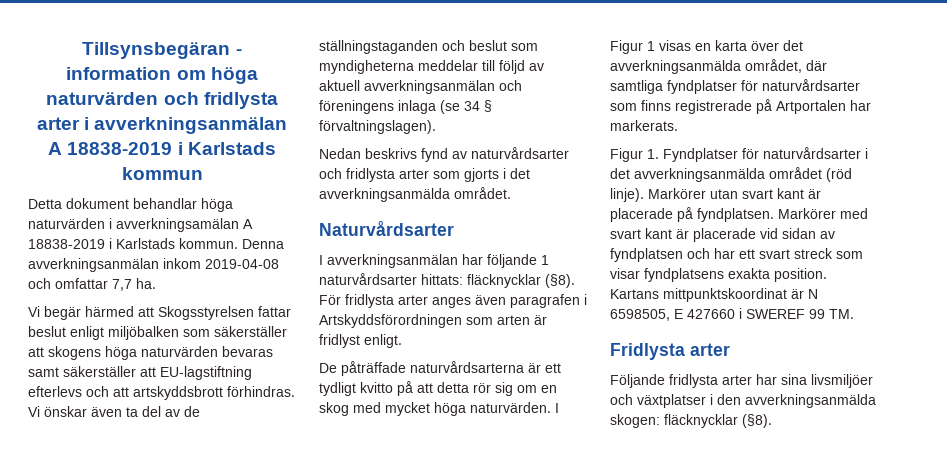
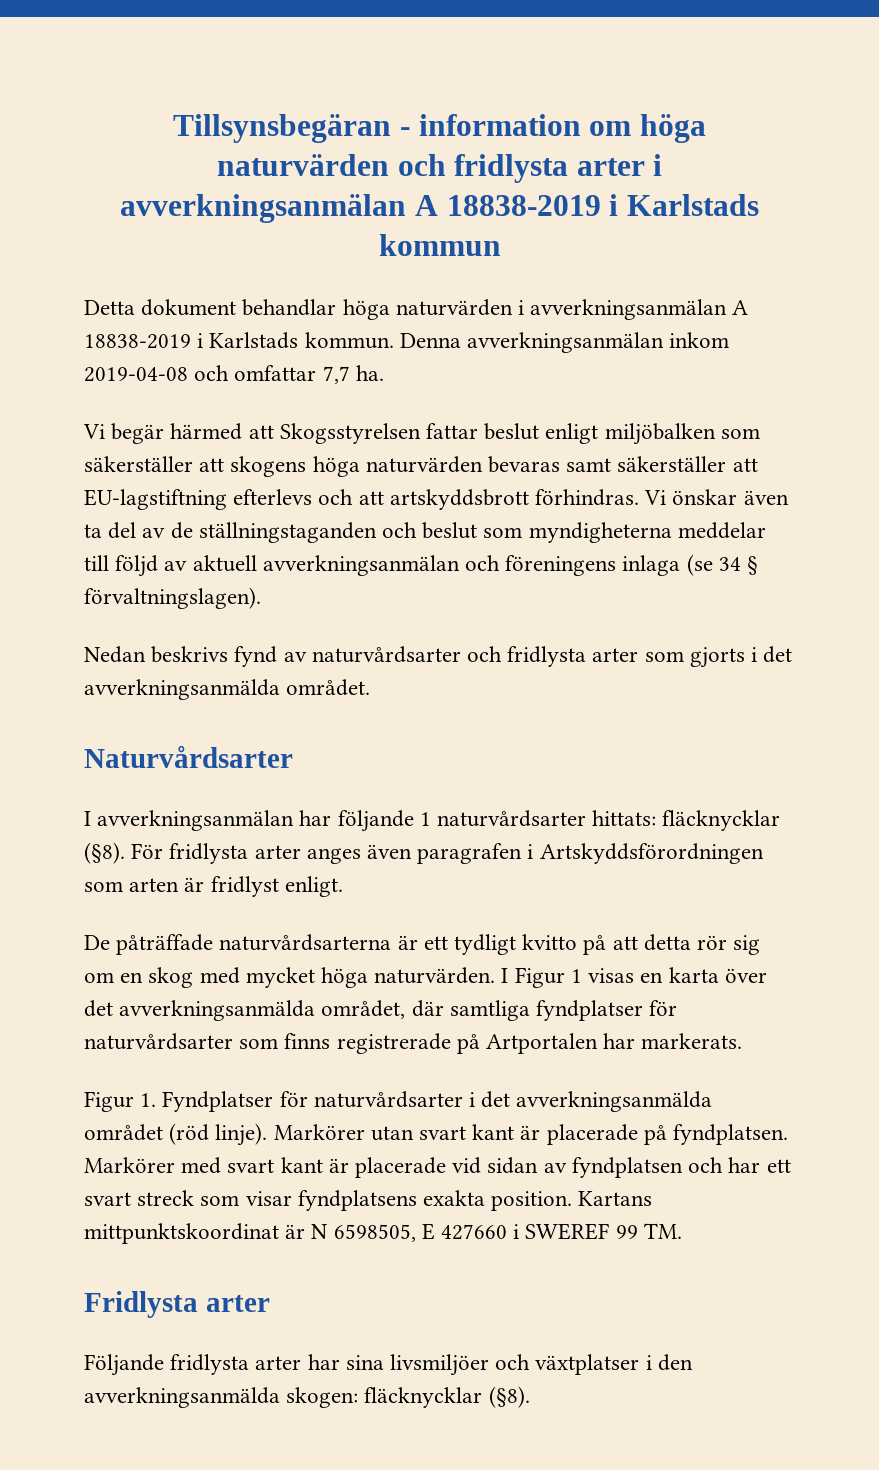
[116,218,239,232] avverkningsamälan -> [530,299,728,320] avverkningsanmälan

